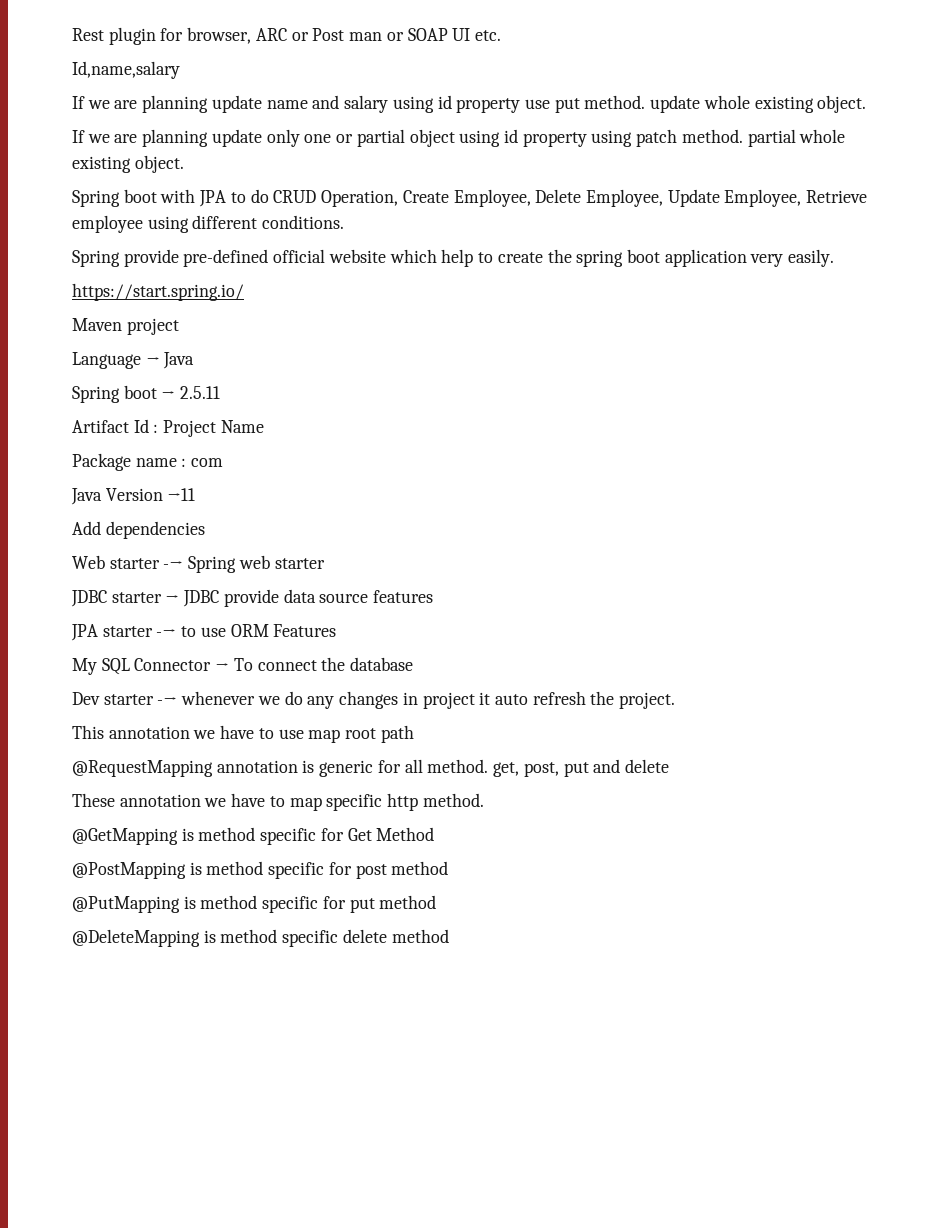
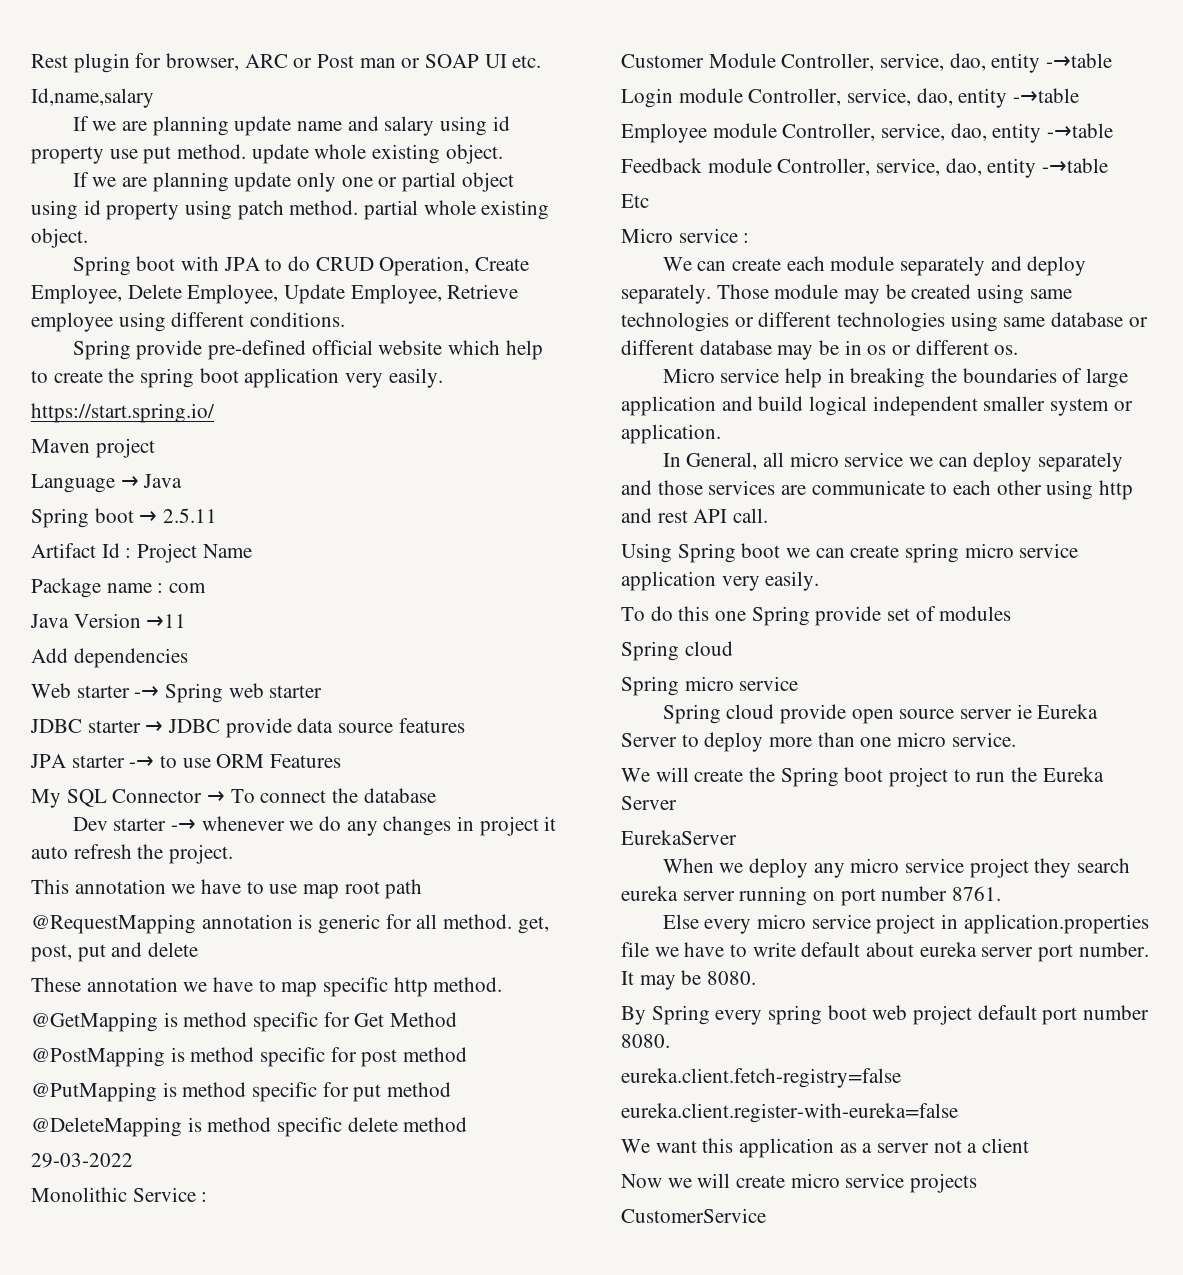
(449, 936) none -> [31,1153,133,1168] [31,1187,208,1202] [621,53,1113,73] [621,88,1080,108] [621,123,1114,143] [621,158,1109,178] [621,194,649,208] [621,228,750,243] [662,256,1087,276] [621,284,1072,304] [621,312,1148,332] [621,340,1019,360] [662,368,1128,388] [621,396,1133,416] [621,424,721,444] [662,452,1123,472] [621,480,1134,500] [621,508,769,523] [621,543,1079,563] [621,571,820,591] [621,606,1012,626] [621,641,733,661] [621,676,799,696] [662,704,1099,724] [621,732,1016,752] [621,767,1104,787] [621,796,677,810] [621,830,737,845] [662,858,1130,878] [621,886,1002,906] [662,914,1149,934] [621,942,1149,962] [621,970,757,990] [621,1005,1150,1025] [621,1034,670,1048] [621,1068,901,1088] [621,1103,958,1123] [621,1138,1030,1158] [621,1173,978,1193] [621,1208,766,1223] // 29-03-2022 // Monolithic Service : // Customer Module Controller, service, dao, entity -→table // Login module Controller, service, dao, entity -→table // Employee module Controller, service, dao, entity -→table // Feedback module Controller, service, dao, entity -→table // Etc // Micro service : // We can create each module separately and deploy separately. Those module may be created using same technologies or different technologies using same database or different database may be in os or different os. // Micro service help in breaking the boundaries of large application and build logical independent smaller system or application. // In General, all micro service we can deploy separately and those services are communicate to each other using http and rest API call. // Using Spring boot we can create spring micro service application very easily. // To do this one Spring provide set of modules // Spring cloud // Spring micro service // Spring cloud provide open source server ie Eureka Server to deploy more than one micro service. // We will create the Spring boot project to run the Eureka Server // EurekaServer // When we deploy any micro service project they search eureka server running on port number 8761. // Else every micro service project in application.properties file we have to write default about eureka server port number. It may be 8080. // By Spring every spring boot web project default port number 8080. // eureka.client.fetch-registry=false // eureka.client.register-with-eureka=false // We want this application as a server not a client // Now we will create micro service projects // CustomerService

